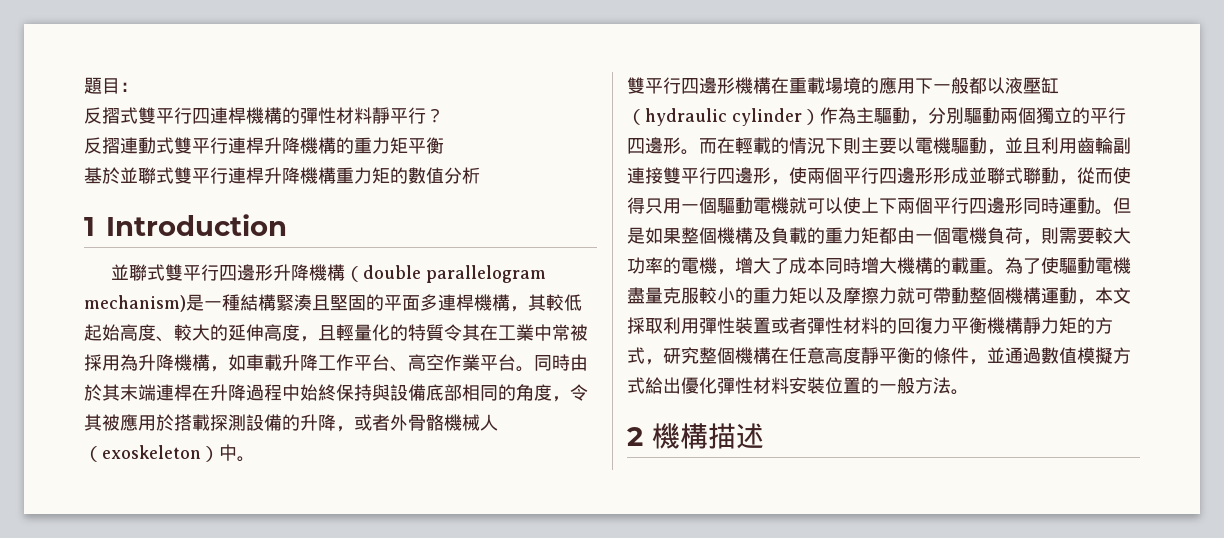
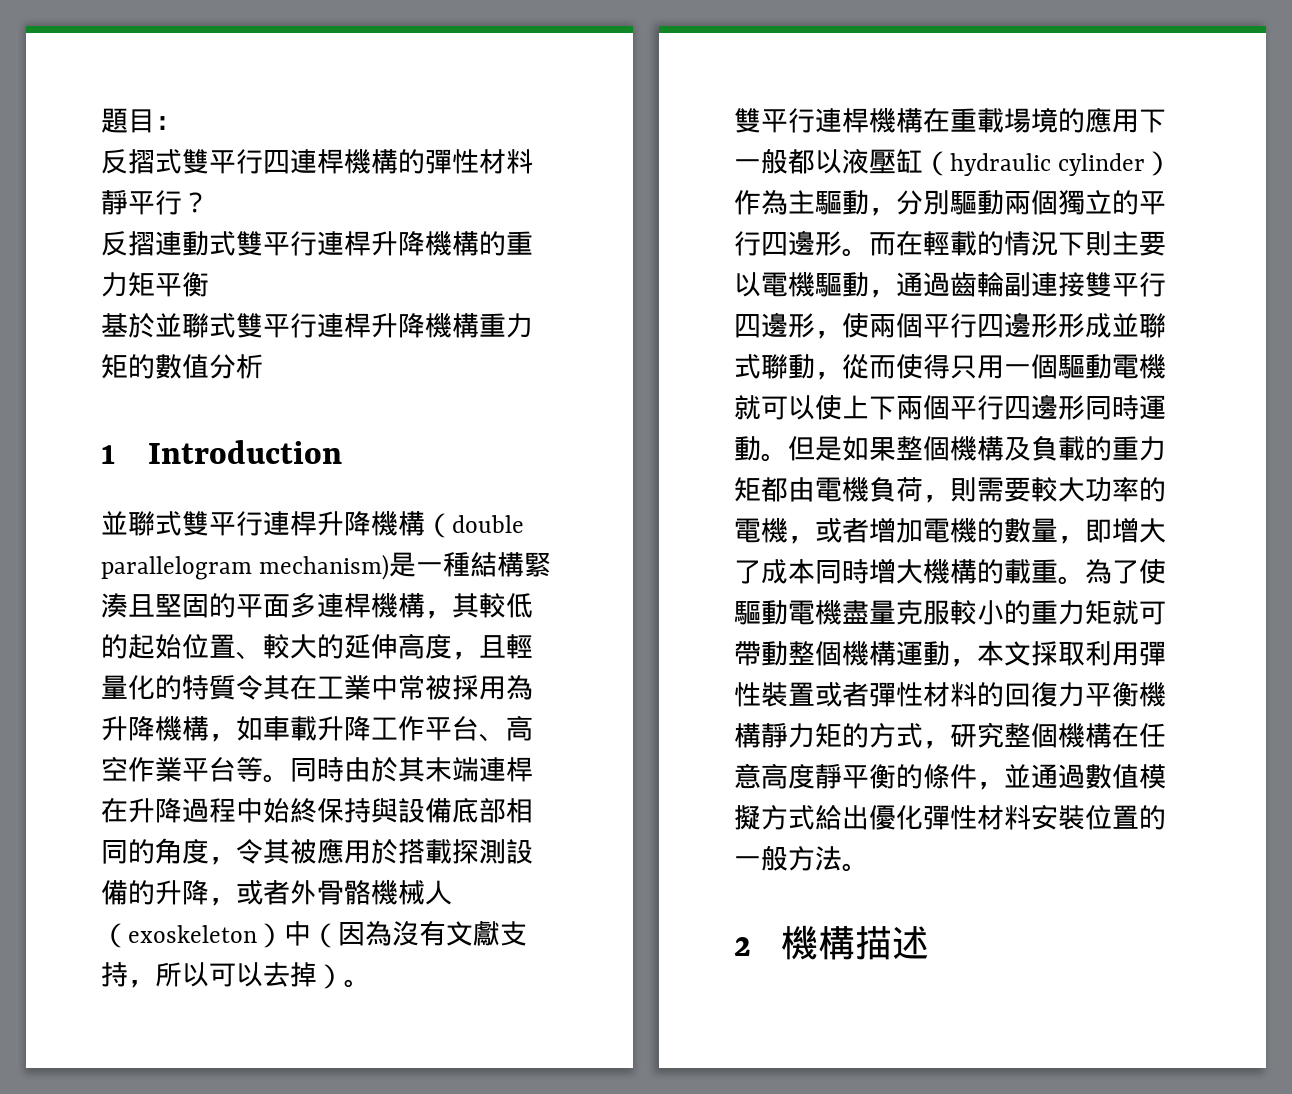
[218,264,273,281] 四邊形 -> [263,511,317,536] 連桿
[84,324,156,341] 起始高度 -> [101,634,236,659] 的起始位置
(516, 362) none -> [236,756,263,782] 等
(237, 452) none -> [311,921,527,948] [101,962,344,989] （因為沒有文獻支持，所以可以去掉）
[681,77,735,94] 四邊形 -> [815,108,869,133] 連桿
[1005,137,1077,154] 並且利用 -> [896,272,950,297] 通過
[915,227,951,244] 一個 -> (815, 489) none
(735, 272) none -> [815,517,1112,544] 或者增加電機的數量，即
[807,287,897,304] 以及摩擦力 -> (1112, 612) none

